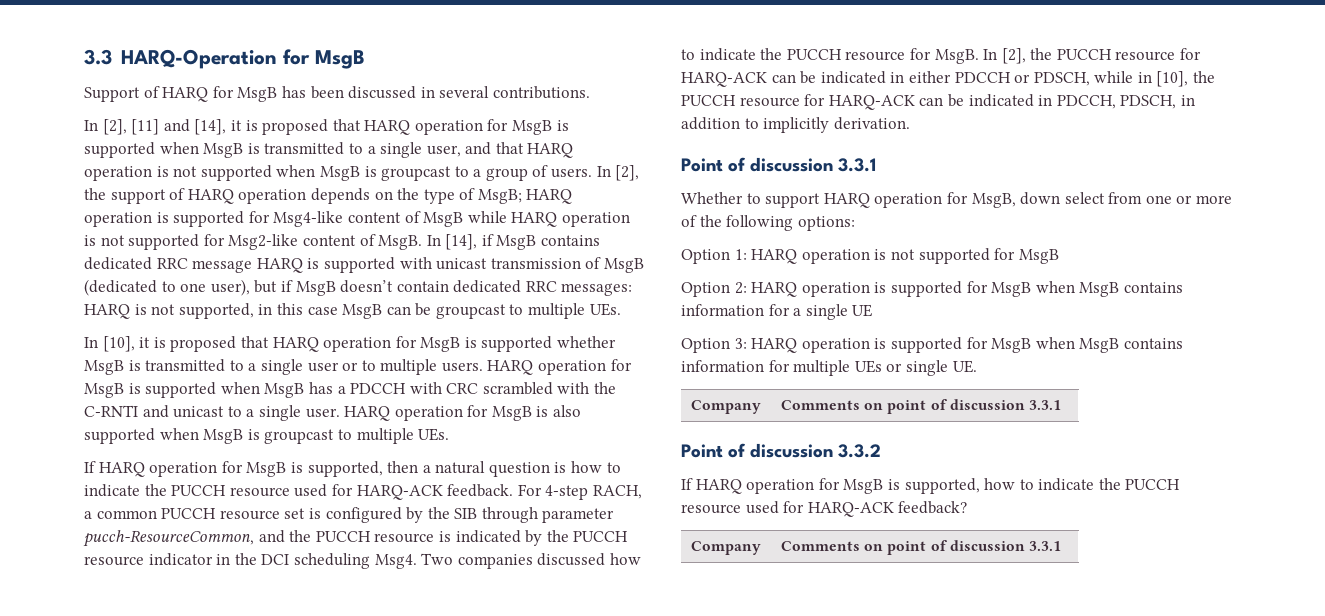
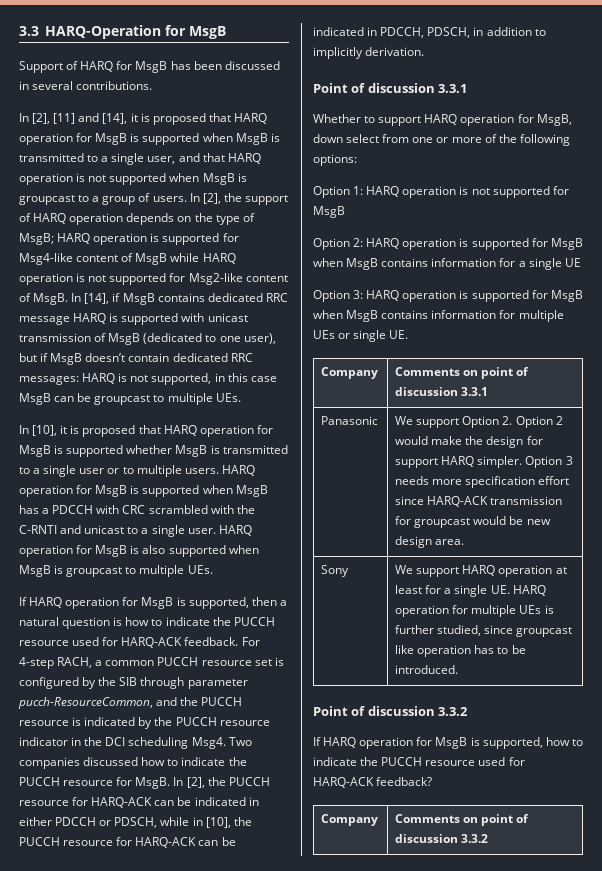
(1061, 405) none -> [321,416,379,425] [395,416,563,428] [395,436,543,448] [395,456,573,468] [395,476,570,488] [395,496,563,507] [395,516,551,528] [395,536,465,548] [321,565,350,577] [395,565,567,577] [395,585,546,597] [395,605,554,617] [395,625,573,637] [395,645,526,657] [395,665,459,674] // Panasonic | We support Option 2. Option 2 would make the design for support HARQ simpler. Option 3 needs more specification effort since HARQ-ACK transmission for groupcast would be new design area. // Sony | We support HARQ operation at least for a single UE. HARQ operation for multiple UEs is further studied, since groupcast like operation has to be introduced.
[1028,541,1061,551] 3.3.1 -> [461,834,489,843] 3.3.2

